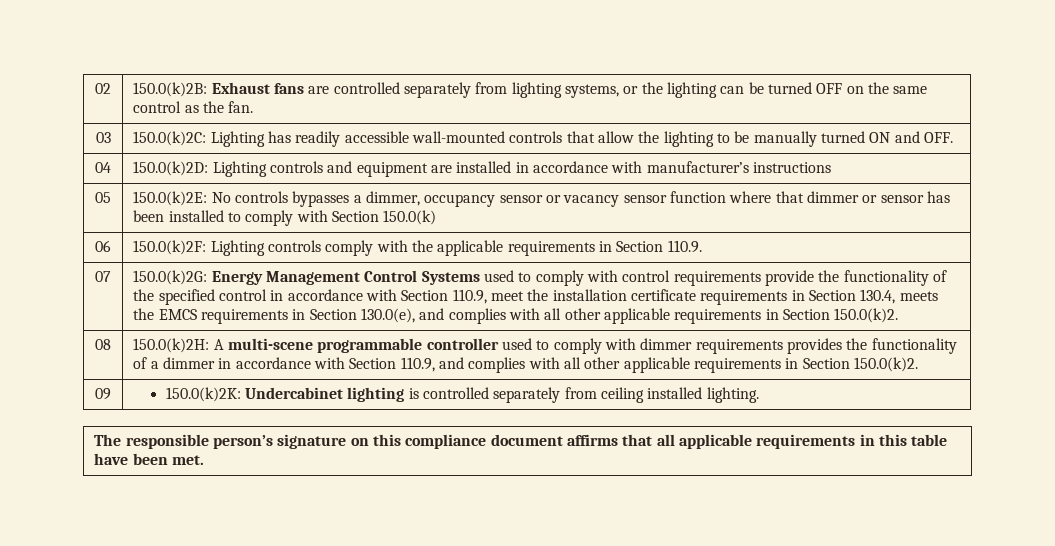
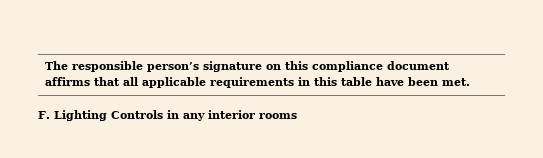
[95,83,111,94] [133,82,928,98] [133,101,254,113] [95,132,111,143] [133,131,953,147] [95,162,111,173] [133,161,831,177] [95,192,111,203] [133,191,950,207] [133,210,437,226] [95,240,111,252] [133,240,702,256] [95,271,111,282] [133,270,947,286] [133,289,938,305] [133,308,899,324] [95,339,111,350] [133,338,957,354] [133,357,918,373] [95,388,111,400] [165,387,759,403] 02 | 150.0(k)2B: Exhaust fans are controlled separately from lighting systems, or the lighting can be turned OFF on the same control as the fan. // 03 | 150.0(k)2C: Lighting has readily accessible wall-mounted controls that allow the lighting to be manually turned ON and OFF. // 04 | 150.0(k)2D: Lighting controls and equipment are installed in accordance with manufacturer’s instructions // 05 | 150.0(k)2E: No controls bypasses a dimmer, occupancy sensor or vacancy sensor function where that dimmer or sensor has been installed to comply with Section 150.0(k) // 06 | 150.0(k)2F: Lighting controls comply with the applicable requirements in Section 110.9. // 07 | 150.0(k)2G: Energy Management Control Systems used to comply with control requirements provide the functionality of the specified control in accordance with Section 110.9, meet the installation certificate requirements in Section 130.4, meets the EMCS requirements in Section 130.0(e), and complies with all other applicable requirements in Section 150.0(k)2. // 08 | 150.0(k)2H: A multi-scene programmable controller used to comply with dimmer requirements provides the functionality of a dimmer in accordance with Section 110.9, and complies with all other applicable requirements in Section 150.0(k)2. // 09 | 150.0(k)2K: Undercabinet lighting is controlled separately from ceiling installed lighting. // -> (45, 65) none
(205, 460) none -> [38,110,297,121] // F. Lighting Controls in any interior rooms

